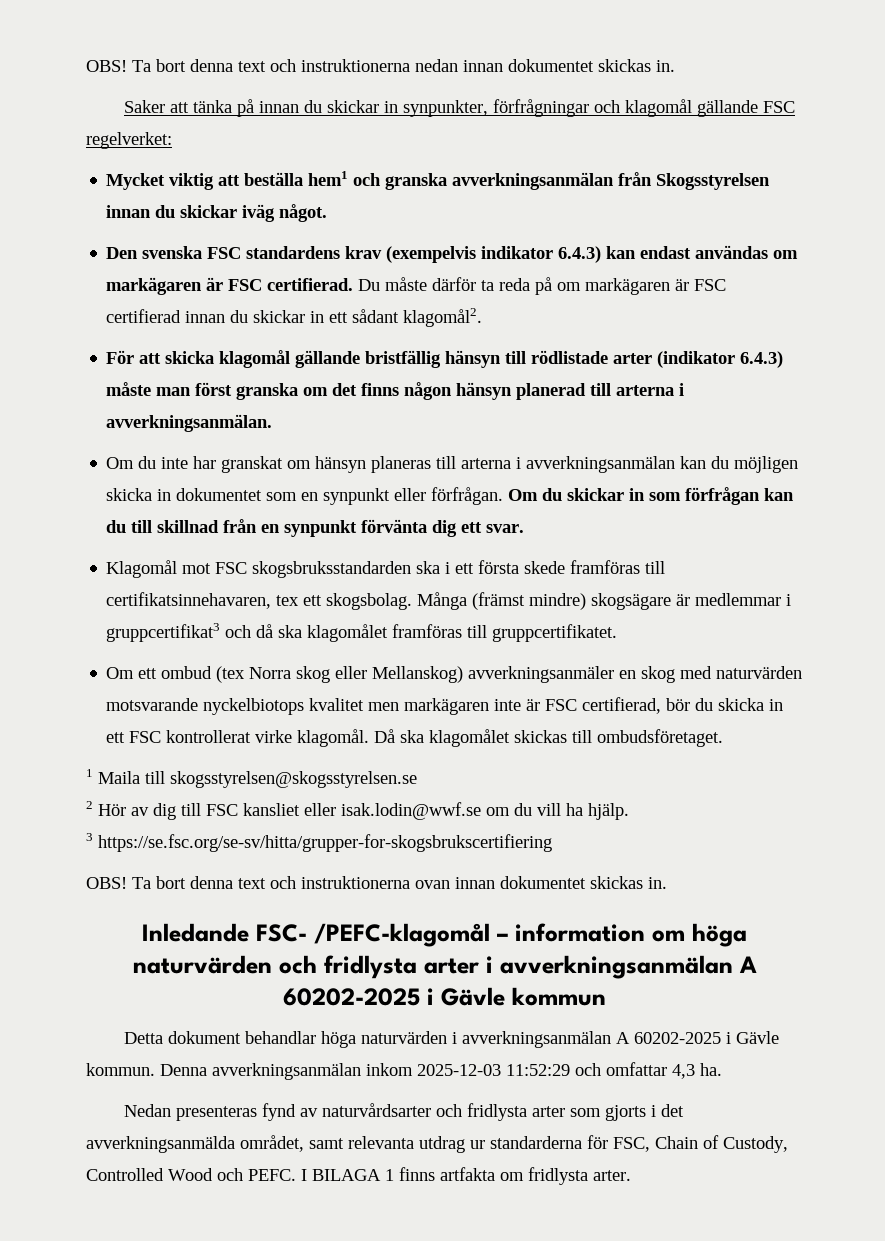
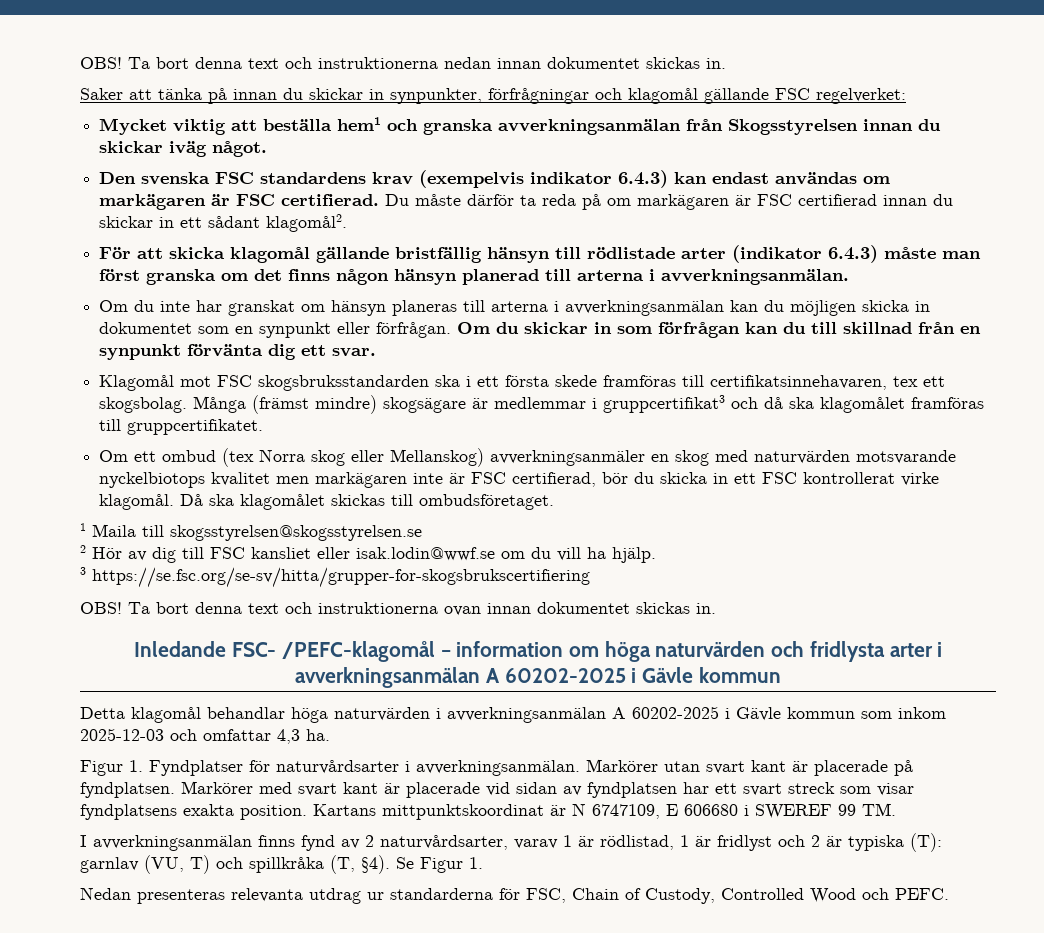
[167,1031,241,1044] dokument -> [131,707,201,723] klagomål
[86,1063,361,1080] kommun. Denna avverkningsanmälan -> [787,707,892,719] kommun som
[506,1064,570,1076] 11:52:29 -> (164, 734) none
[123,1103,684,1121] [86,1135,344,1153] Nedan presenteras fynd av naturvårdsarter och fridlysta arter som gjorts i det avverkningsanmälda området, samt -> [80,759,913,776] [80,781,914,798] [80,803,896,820] [80,833,942,852] [80,855,483,874] [80,887,225,904] Figur 1. Fyndplatser för naturvårdsarter i avverkningsanmälan. Markörer utan svart kant är placerade på fyndplatsen. Markörer med svart kant är placerade vid sidan av fyndplatsen har ett svart streck som visar fyndplatsens exakta position. Kartans mittpunktskoordinat är N 6747109, E 606680 i SWEREF 99 TM. // I avverkningsanmälan finns fynd av 2 naturvårdsarter, varav 1 är rödlistad, 1 är fridlyst och 2 är typiska (T): garnlav (VU, T) och spillkråka (T, §4). Se Figur 1. // Nedan presenteras
[301,1167,631,1185] I BILAGA 1 finns artfakta om fridlysta arter. -> (949, 894) none

